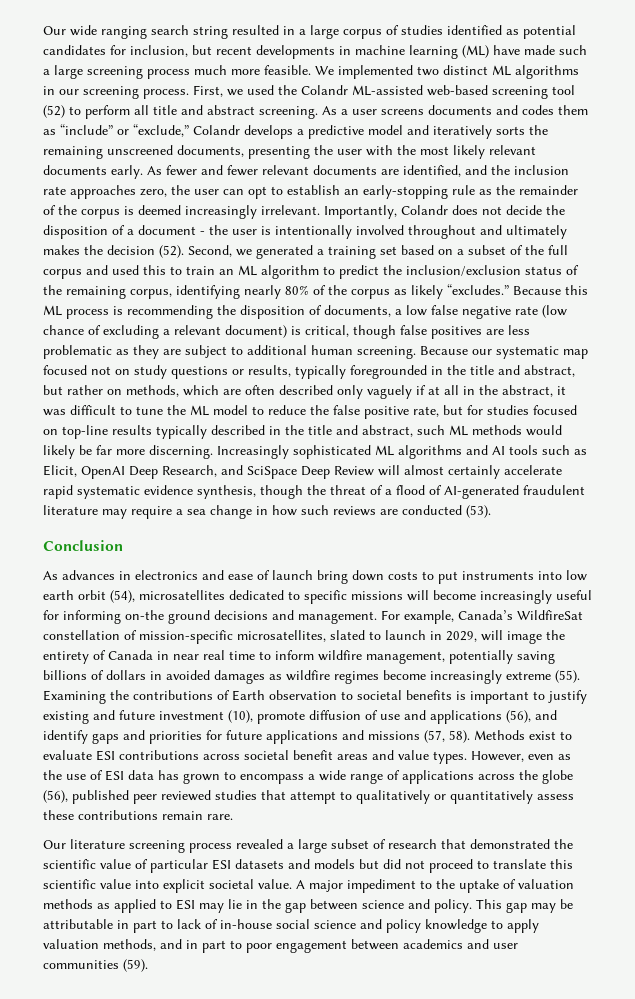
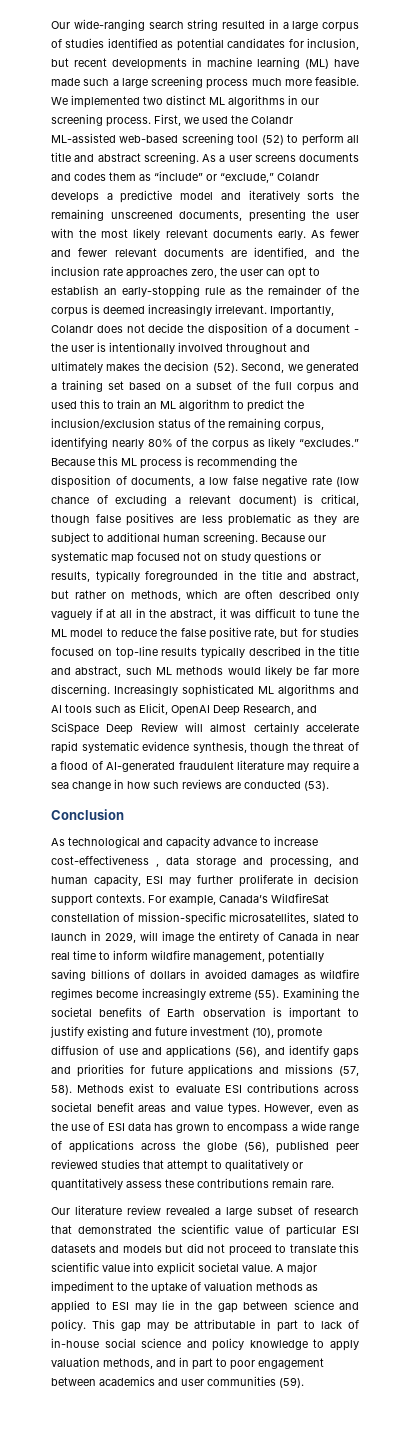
[43,25,147,39] Our wide ranging -> [51,19,145,31] Our wide-ranging
[62,570,587,584] [43,590,592,604] [43,610,377,624] advances in electronics and ease of launch bring down costs to put instruments into low earth orbit (54), microsatellites dedicated to specific missions will become increasingly useful for informing on-the ground decisions and management. -> [68,836,318,849] [51,855,359,868] [51,874,360,887] [51,894,145,906] technological and capacity advance to increase cost-effectiveness , data storage and processing, and human capacity, ESI may further proliferate in decision support contexts.
[133,690,213,700] contributions -> [51,1007,143,1017] societal benefits
[341,690,452,700] to societal benefits -> (266, 1012) none
[129,840,232,853] screening process -> [127,1205,161,1215] review

